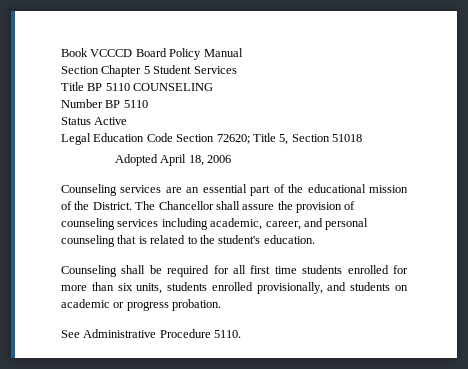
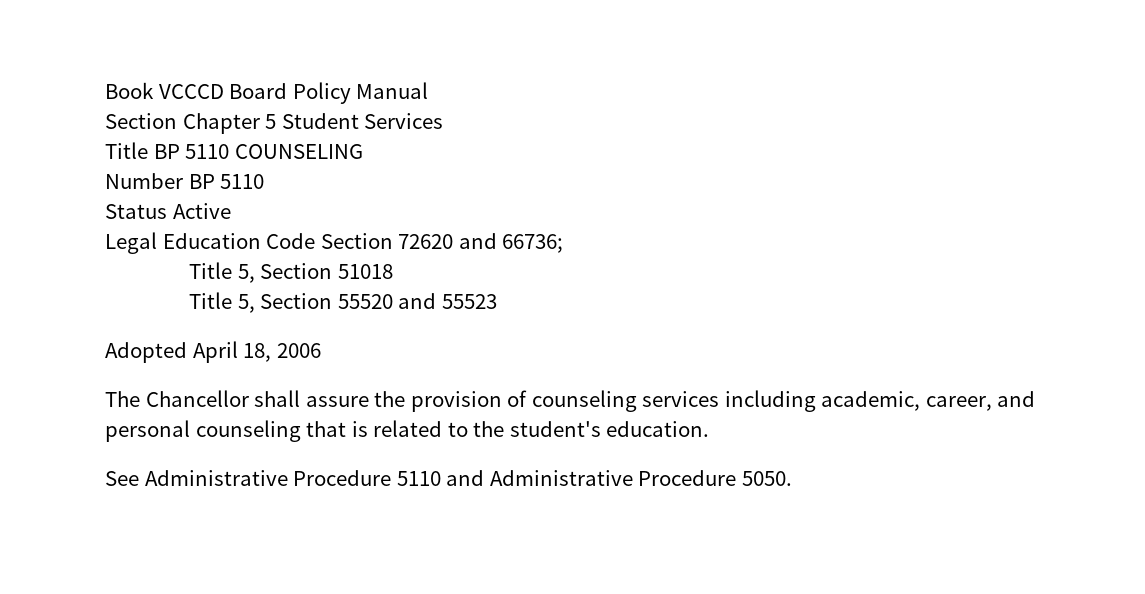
[216,134,250,144] 72620; -> [398,233,564,253] 72620 and 66736; //
[114,154,232,166] [61,184,409,196] [61,201,132,210] Adopted April 18, 2006 // Counseling services are an essential part of the educational mission of the District. -> [189,292,497,313] [105,341,321,363] Title 5, Section 55520 and 55523 // Adopted April 18, 2006 //
[61,265,408,277] [61,282,408,294] [61,299,222,311] [61,329,242,338] Counseling shall be required for all first time students enrolled for more than six units, students enrolled provisionally, and students on academic or progress probation. // See Administrative Procedure 5110. -> [105,470,792,486] See Administrative Procedure 5110 and Administrative Procedure 5050.

